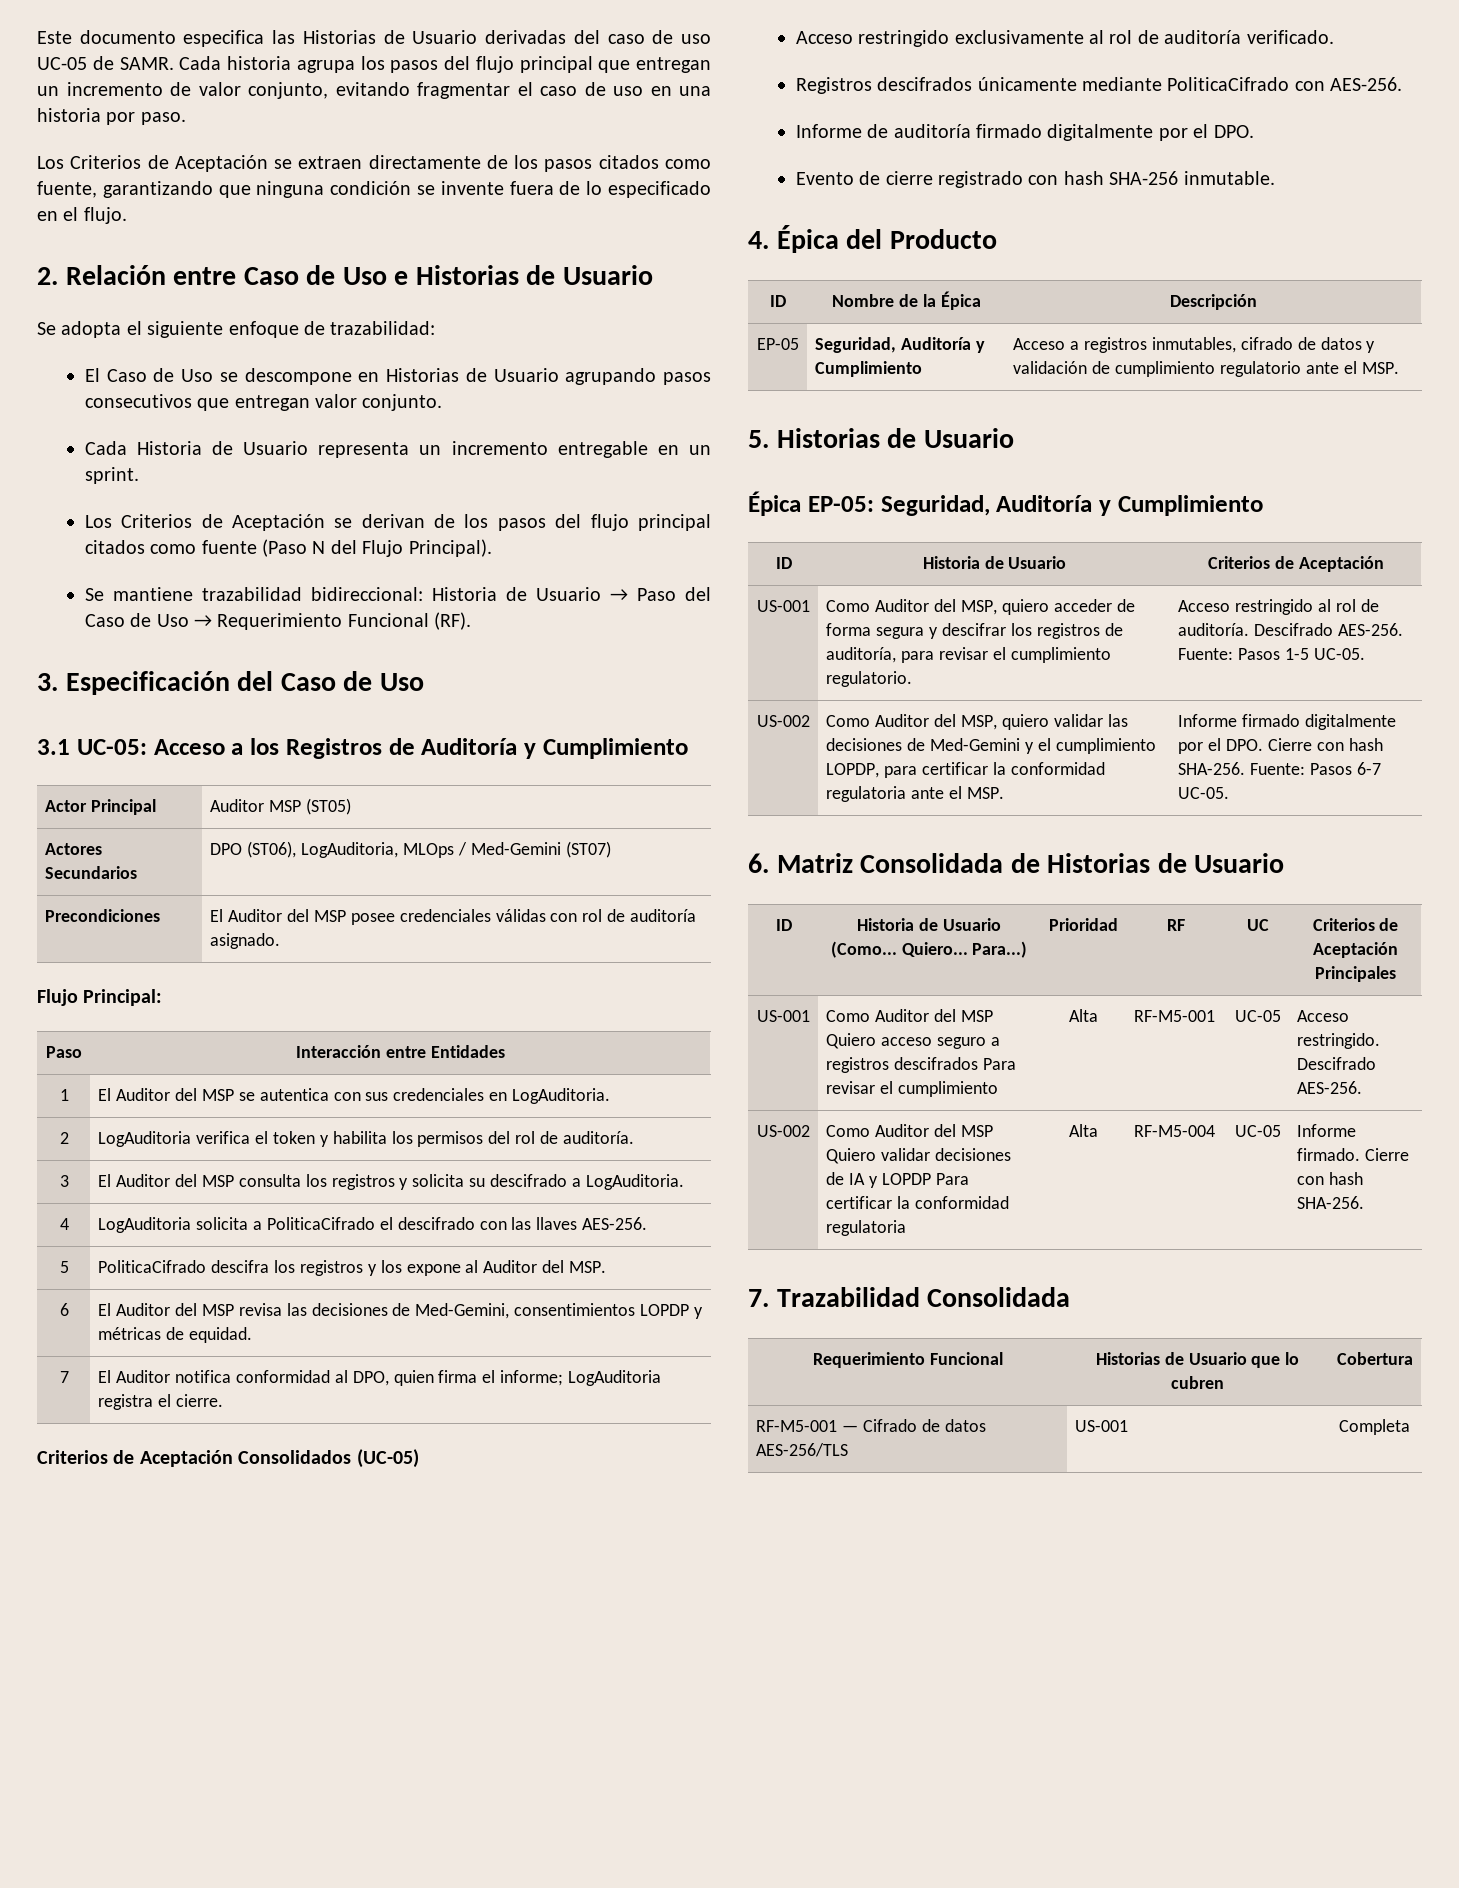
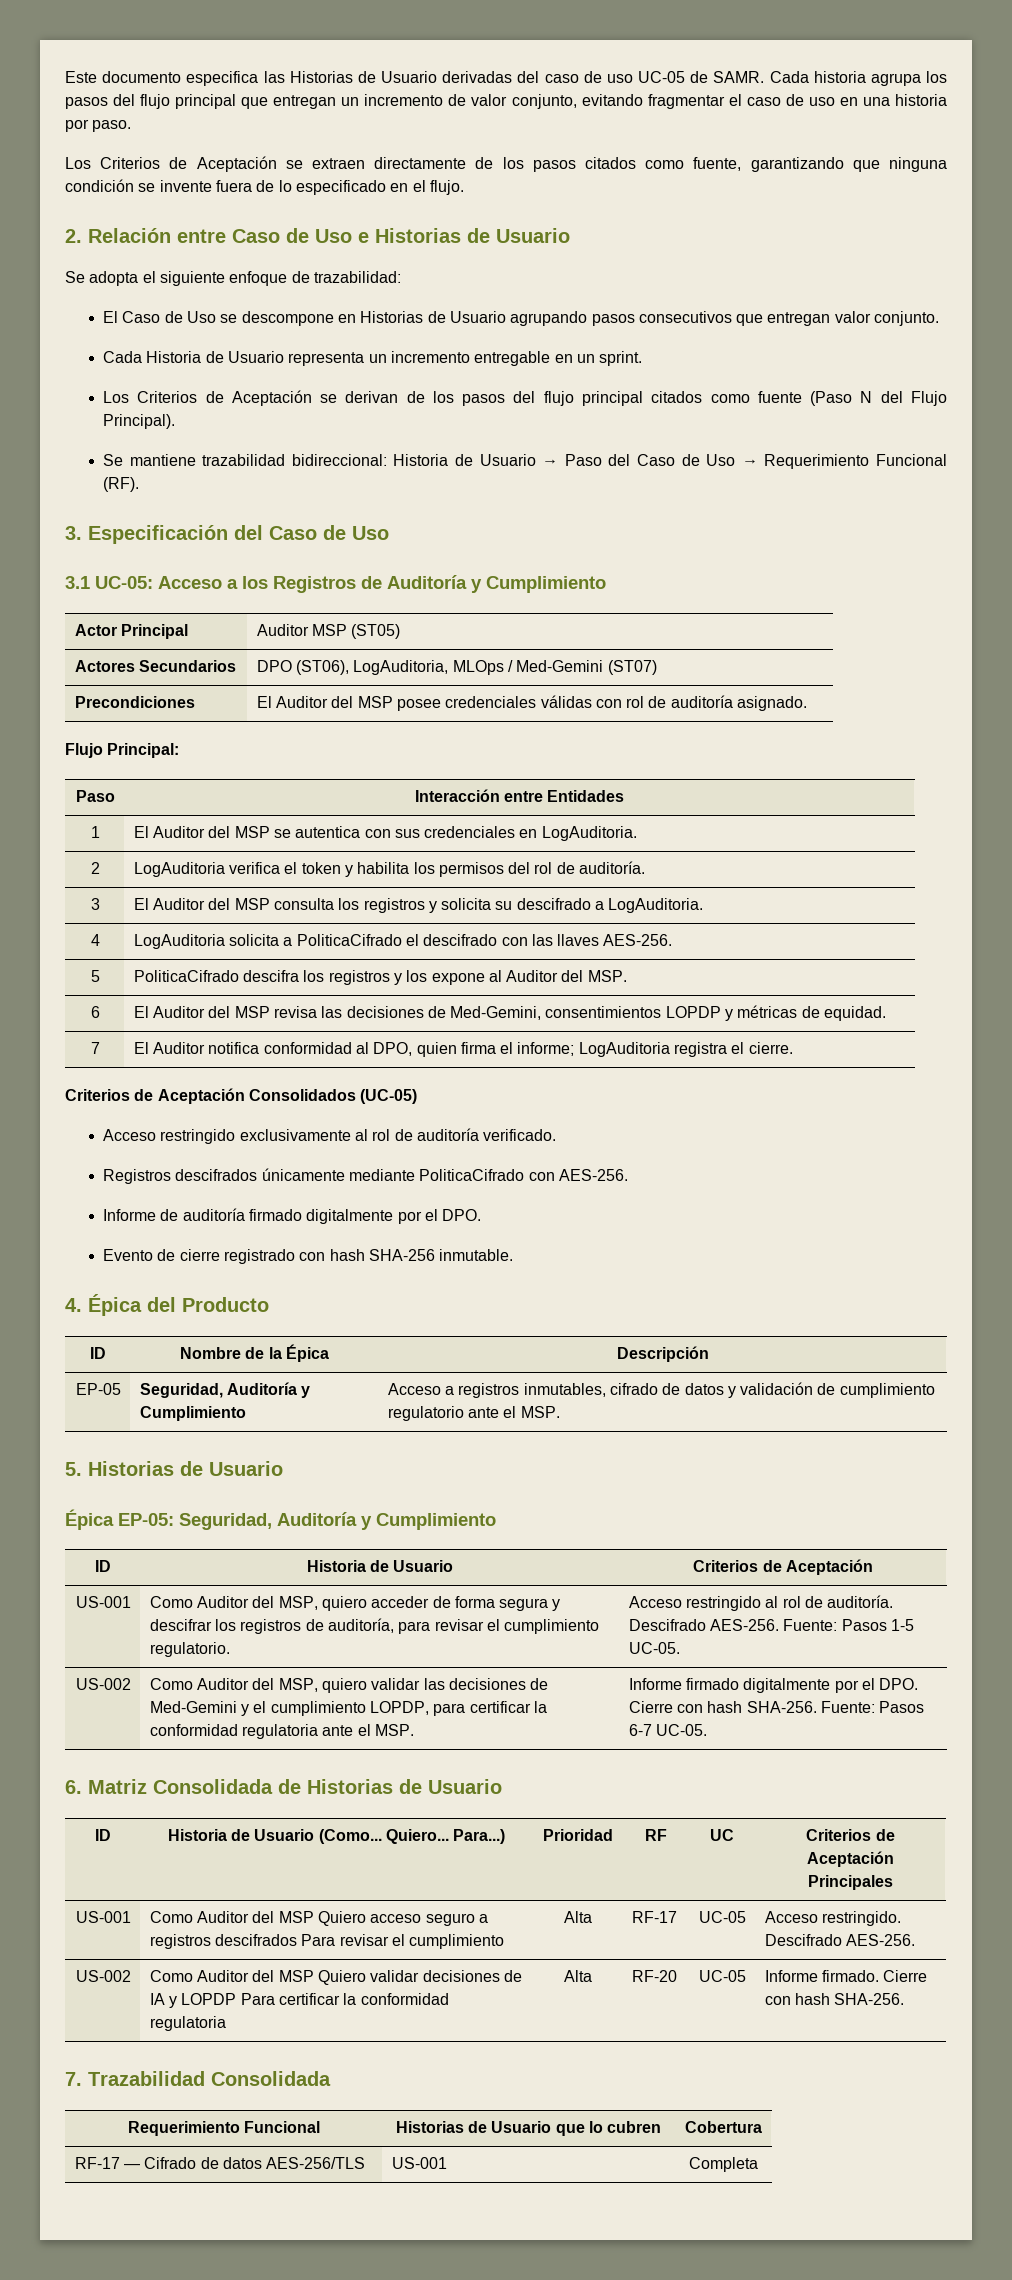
[1134,1010,1216,1022] RF-M5-001 -> [631,1911,677,1923] RF-17
[1134,1125,1216,1137] RF-M5-004 -> [631,1970,677,1982] RF-20
[756,1420,838,1432] RF-M5-001 -> [74,2157,120,2169] RF-17

